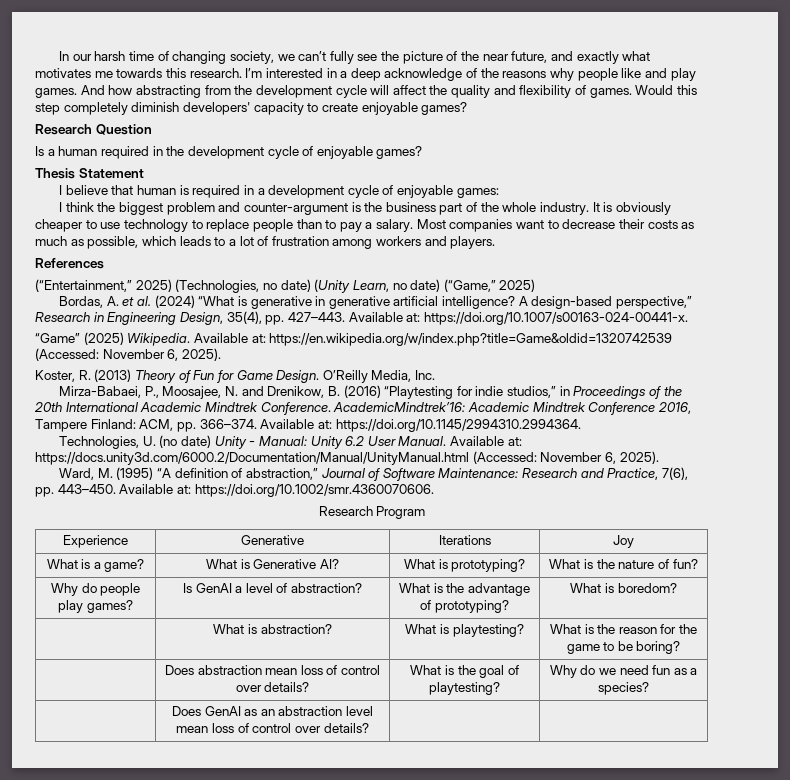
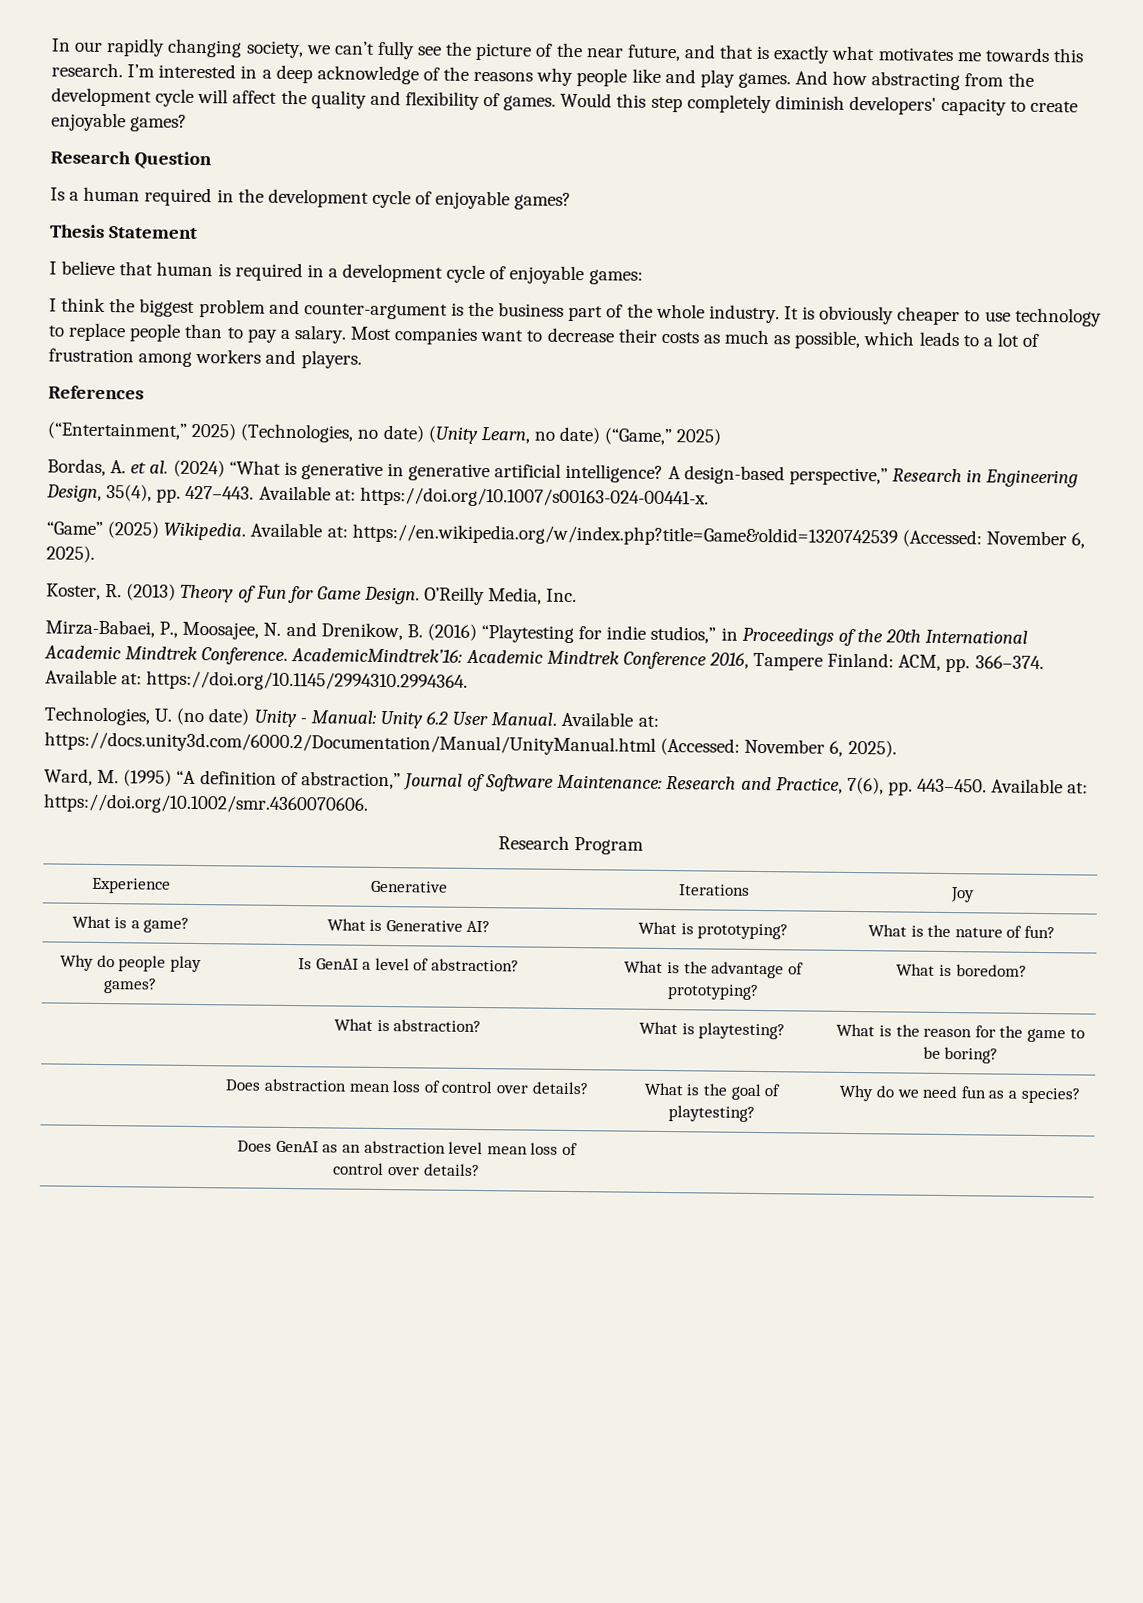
[94,51,169,61] harsh time of -> [106,38,166,57] rapidly
(574, 56) none -> [719,44,771,60] that is

